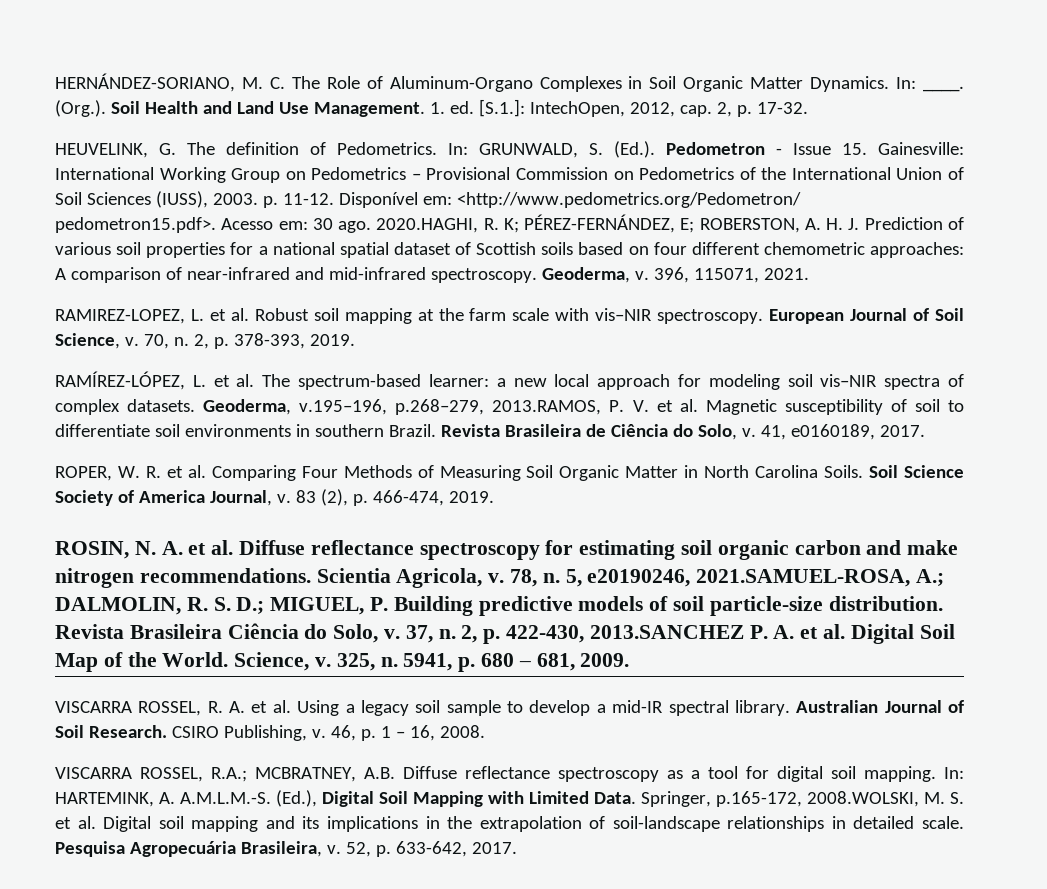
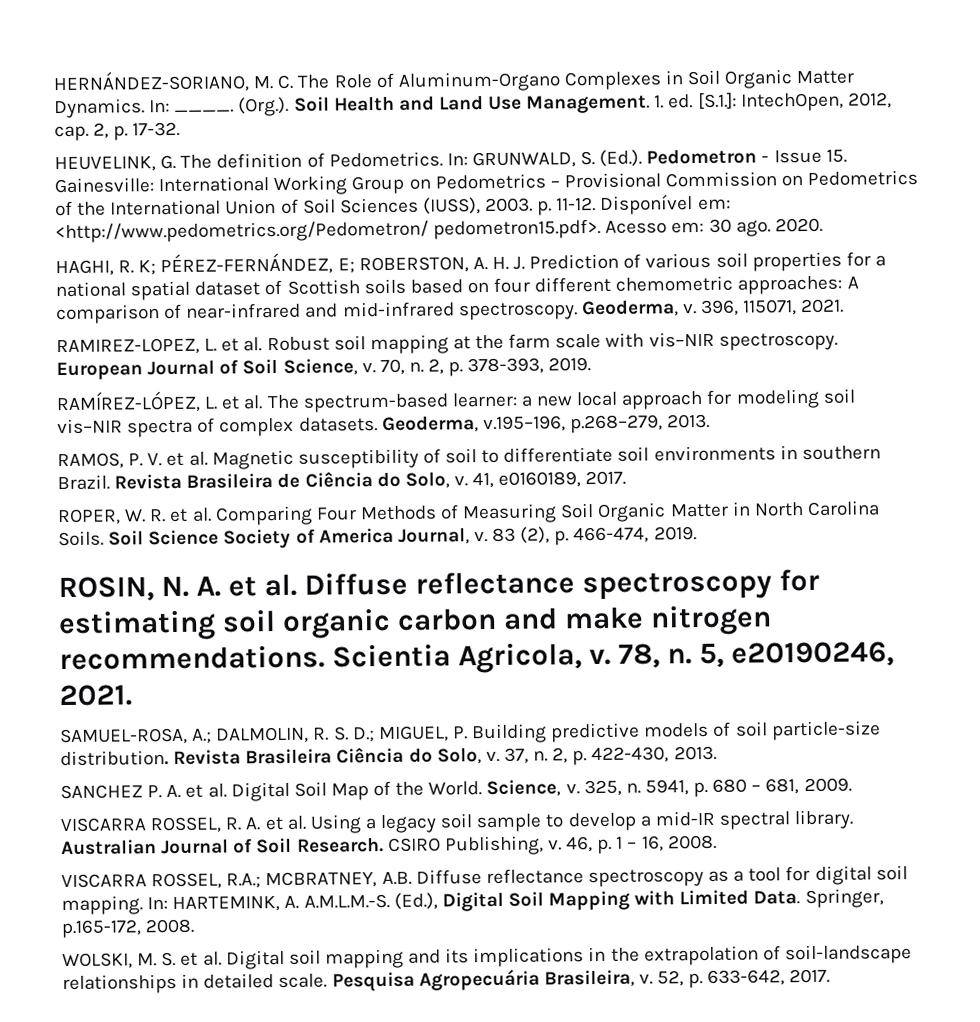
[376,218,479,233] 2020.HAGHI, -> [774,217,823,233] [55,259,114,277] 2020. // HAGHI,
[492,400,602,415] 2013.RAMOS, -> [667,413,711,429] [57,452,124,470] 2013. // RAMOS,
[696,569,911,587] 2021.SAMUEL-ROSA, -> [59,684,132,707] [60,727,188,746] 2021. // SAMUEL-ROSA,
[589,625,744,639] 2013.SANCHEZ -> [673,745,717,761] [60,784,143,800] 2013. // SANCHEZ
[807,791,919,807] 2008.WOLSKI, -> [145,918,195,934] [62,952,133,970] 2008. // WOLSKI,

